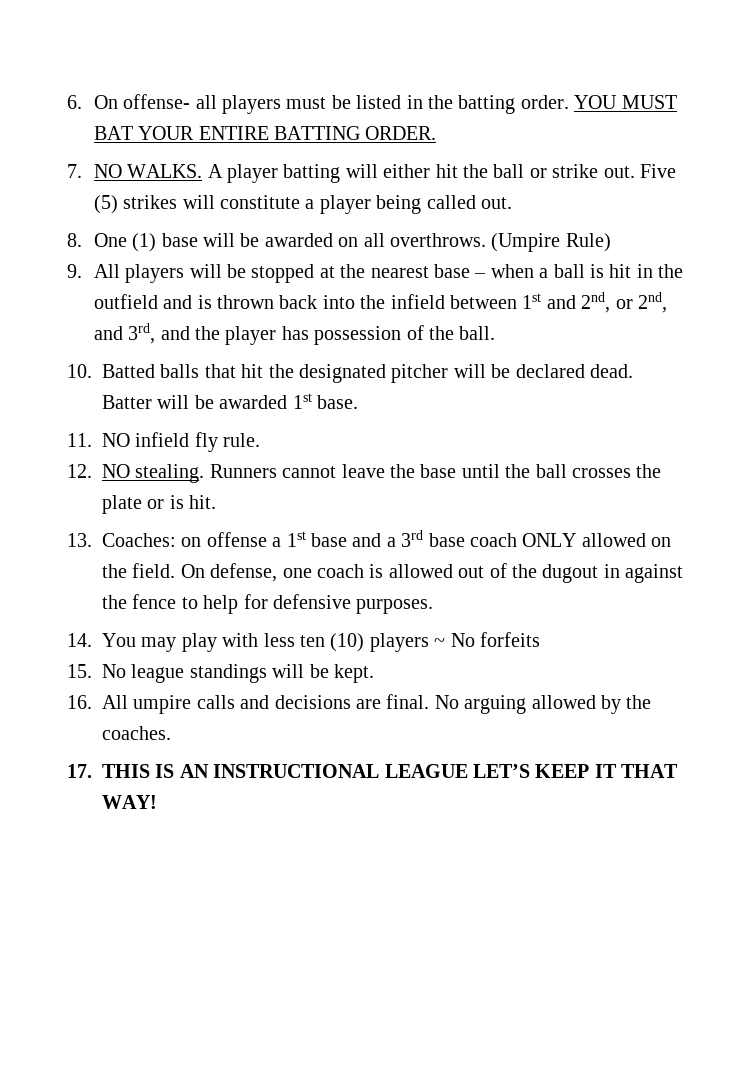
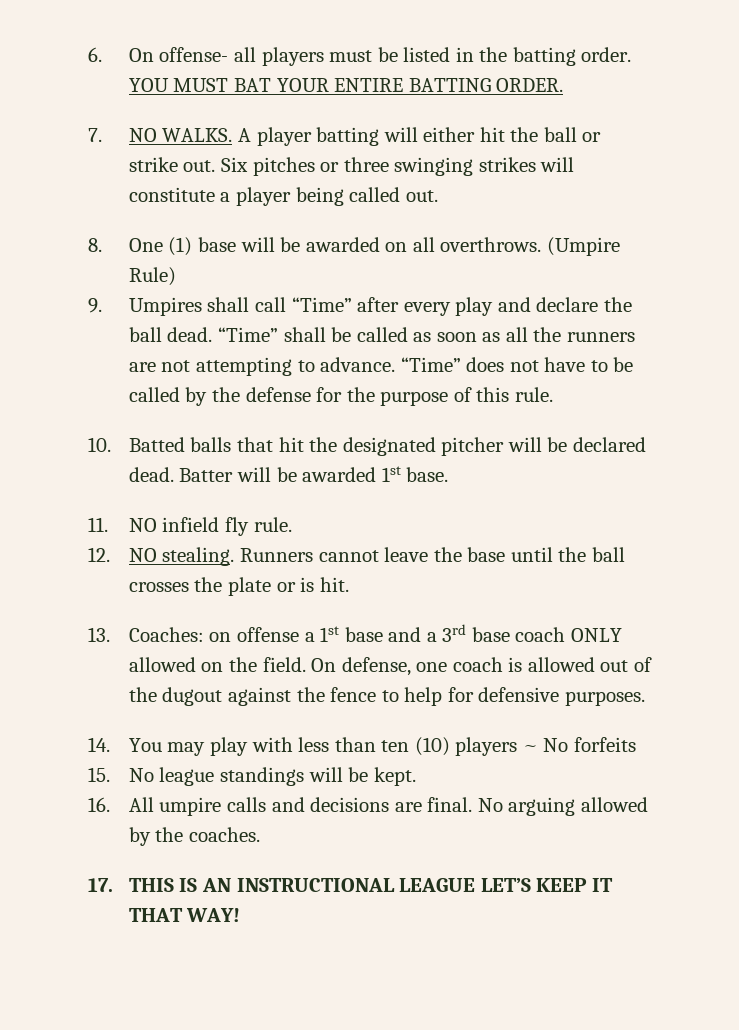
[639,164,676,178] [93,195,118,214] Five (5) -> [220,157,474,176] Six pitches or three swinging
[93,264,684,283] [93,292,667,313] [93,323,496,345] All players will be stopped at the nearest base – when a ball is hit in the outfield and is thrown back into the infield between 1st and 2nd, or 2nd, and 3rd, and the player has possession of the ball. -> [128,297,632,316] [128,327,635,342] [128,357,634,376] [128,387,553,406] Umpires shall call “Time” after every play and declare the ball dead. “Time” shall be called as soon as all the runners are not attempting to advance. “Time” does not have to be called by the defense for the purpose of this rule.
[603,564,620,578] in -> (223, 696) none
(295, 640) none -> [334,737,376,752] than

